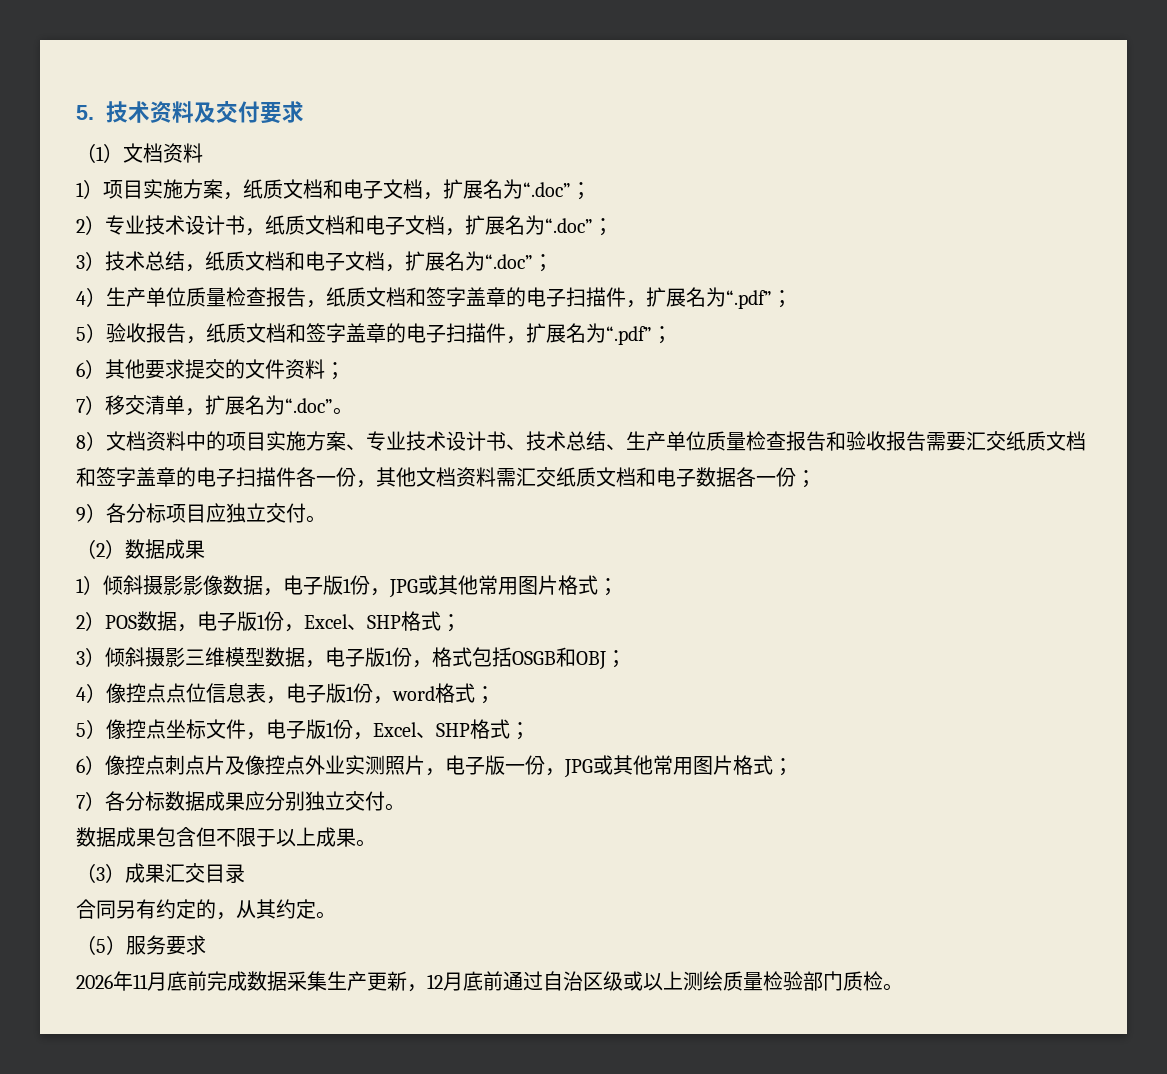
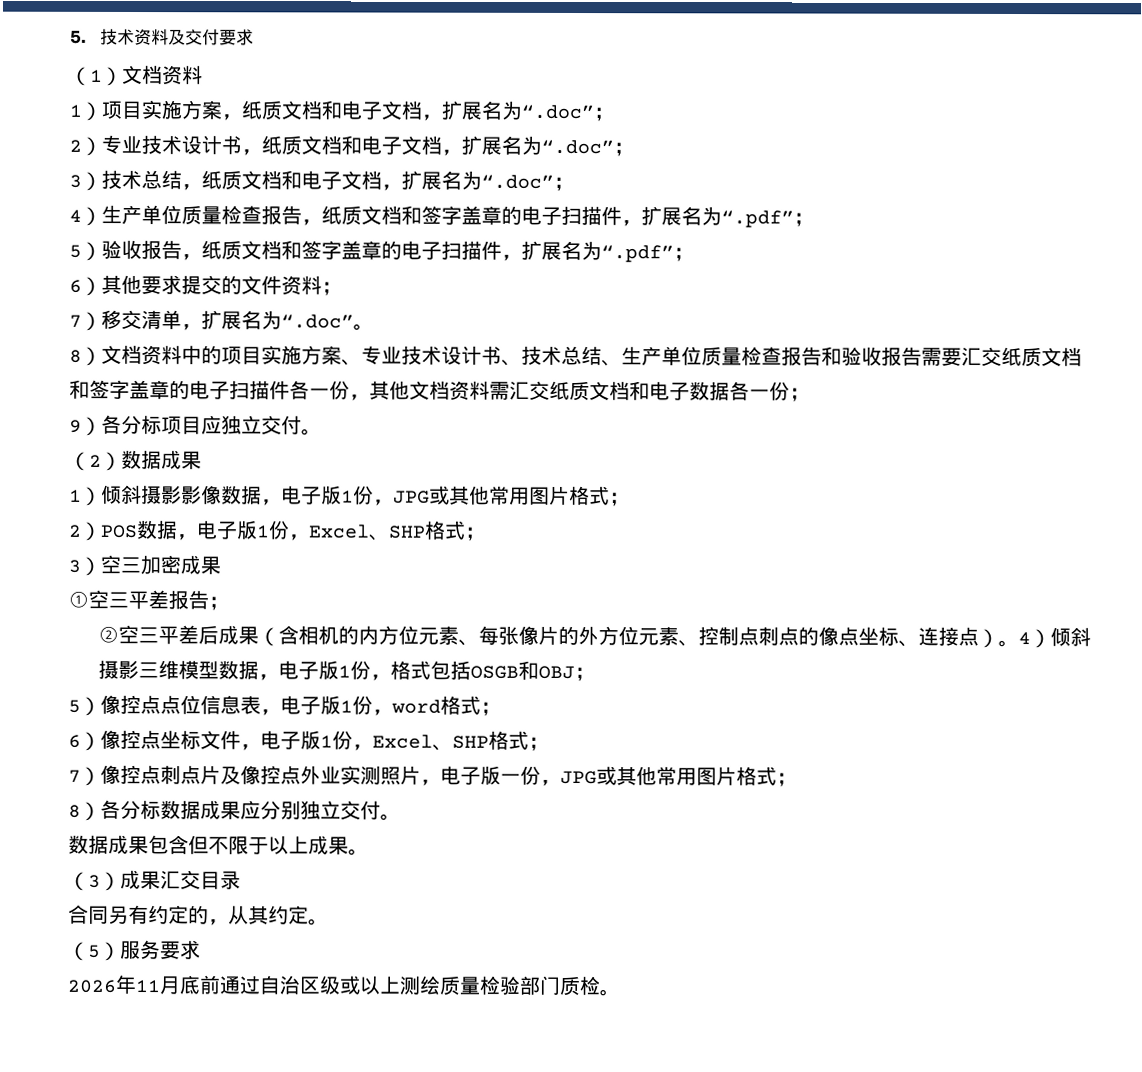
(105, 657) none -> [100,554,221,576] [68,589,229,611] [98,624,1052,649] 空三加密成果 // ①空三平差报告； // ②空三平差后成果（含相机的内方位元素、每张像片的外方位元素、控制点刺点的像点坐标、连接点）。4）
[76,687,86,701] 4 -> [68,699,81,713] 5
[76,723,86,737] 5 -> [68,734,81,748] 6
[76,758,85,773] 6 -> [68,769,81,783] 7
[76,795,85,809] 7 -> [68,804,81,818] 8
[207,971,503,992] 完成数据采集生产更新，12月底前 -> (221, 985) none

